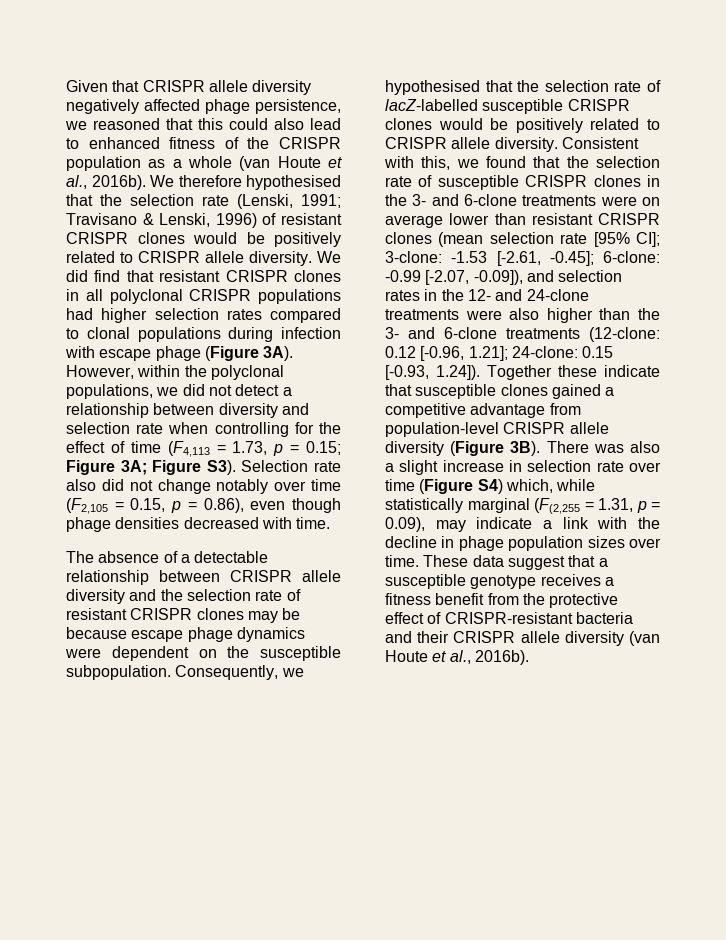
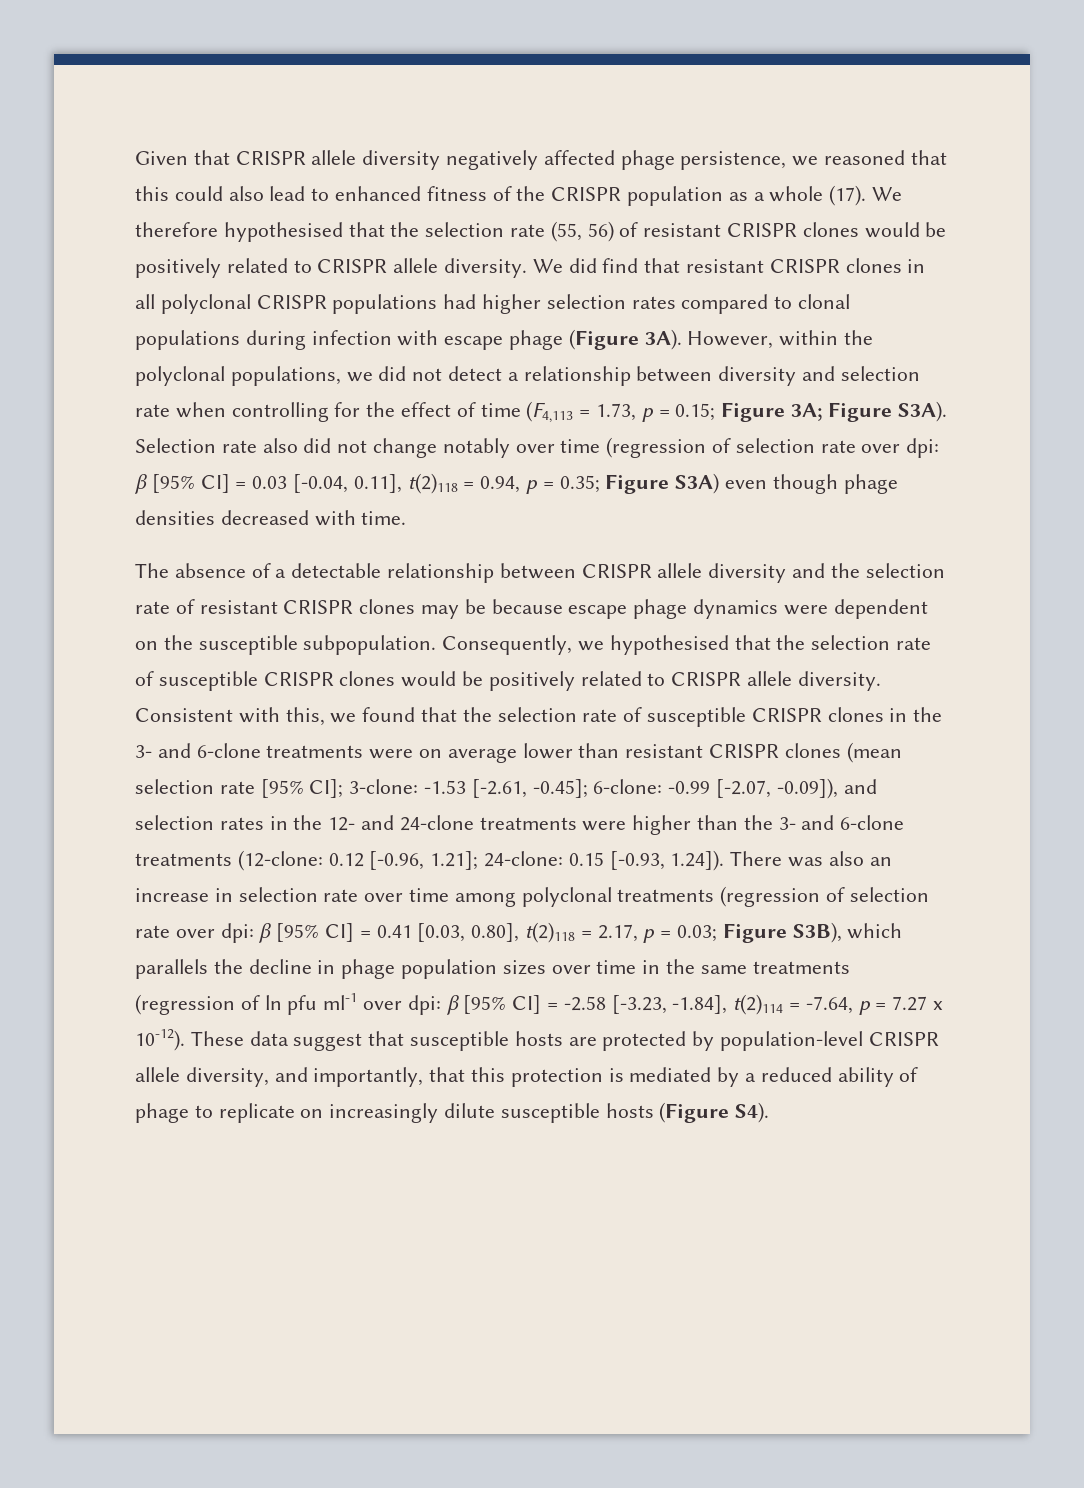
[239,156,342,171] [66,175,146,190] (van Houte et al., 2016b). -> [829,185,867,206] (17).
[236,194,341,209] [66,213,257,228] (Lenski, 1991; Travisano & Lenski, 1996) -> [550,221,614,242] (55, 56)
[206,460,236,475] S3). -> [897,401,947,422] S3A).
[66,498,244,514] (F2,105 = 0.15, p = 0.86), -> [606,437,940,458] [135,473,720,494] (regression of selection rate over dpi: β [95% CI] = 0.03 [-0.04, 0.11], t(2)118 = 0.94, p = 0.35; Figure S3A)
[385,99,478,111] lacZ-labelled -> (154, 678) none
[509,308,540,320] also -> (627, 826) none
[487,365,660,380] [385,384,615,399] [385,403,581,418] [385,422,609,437] [385,441,541,456] Together these indicate that susceptible clones gained a competitive advantage from population-level CRISPR allele diversity (Figure 3B). -> (725, 860) none
[385,460,439,475] a slight -> [869,857,892,866] an
[419,479,596,494] [385,498,660,514] [385,517,628,532] (Figure S4) which, while statistically marginal (F(2,255 = 1.31, p = 0.09), may indicate a link with -> [454,886,929,907] [135,922,903,943] [135,959,208,979] among polyclonal treatments (regression of selection rate over dpi: β [95% CI] = 0.41 [0.03, 0.80], t(2)118 = 2.17, p = 0.03; Figure S3B), which parallels
[385,555,608,570] [385,574,614,589] [385,593,619,608] [385,612,633,624] [385,631,660,646] [385,650,529,665] time. These data suggest that a susceptible genotype receives a fitness benefit from the protective effect of CRISPR-resistant bacteria and their CRISPR allele diversity (van Houte et al., 2016b). -> [596,959,850,974] [135,993,944,1015] [135,1029,939,1051] [135,1067,919,1087] [135,1102,770,1123] time in the same treatments (regression of ln pfu ml-1 over dpi: β [95% CI] = -2.58 [-3.23, -1.84], t(2)114 = -7.64, p = 7.27 x 10-12). These data suggest that susceptible hosts are protected by population-level CRISPR allele diversity, and importantly, that this protection is mediated by a reduced ability of phage to replicate on increasingly dilute susceptible hosts (Figure S4).

